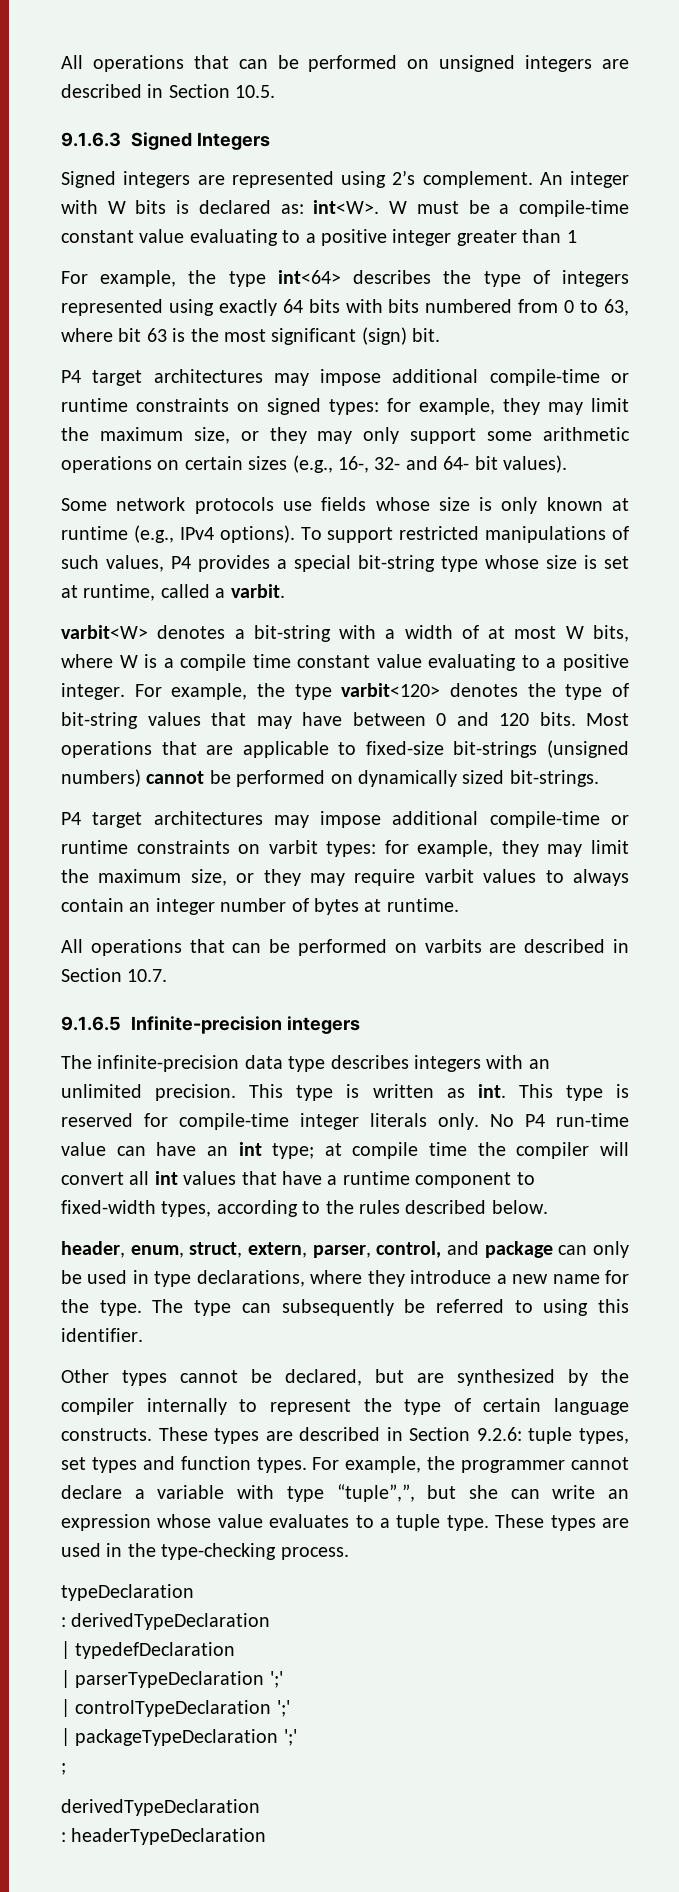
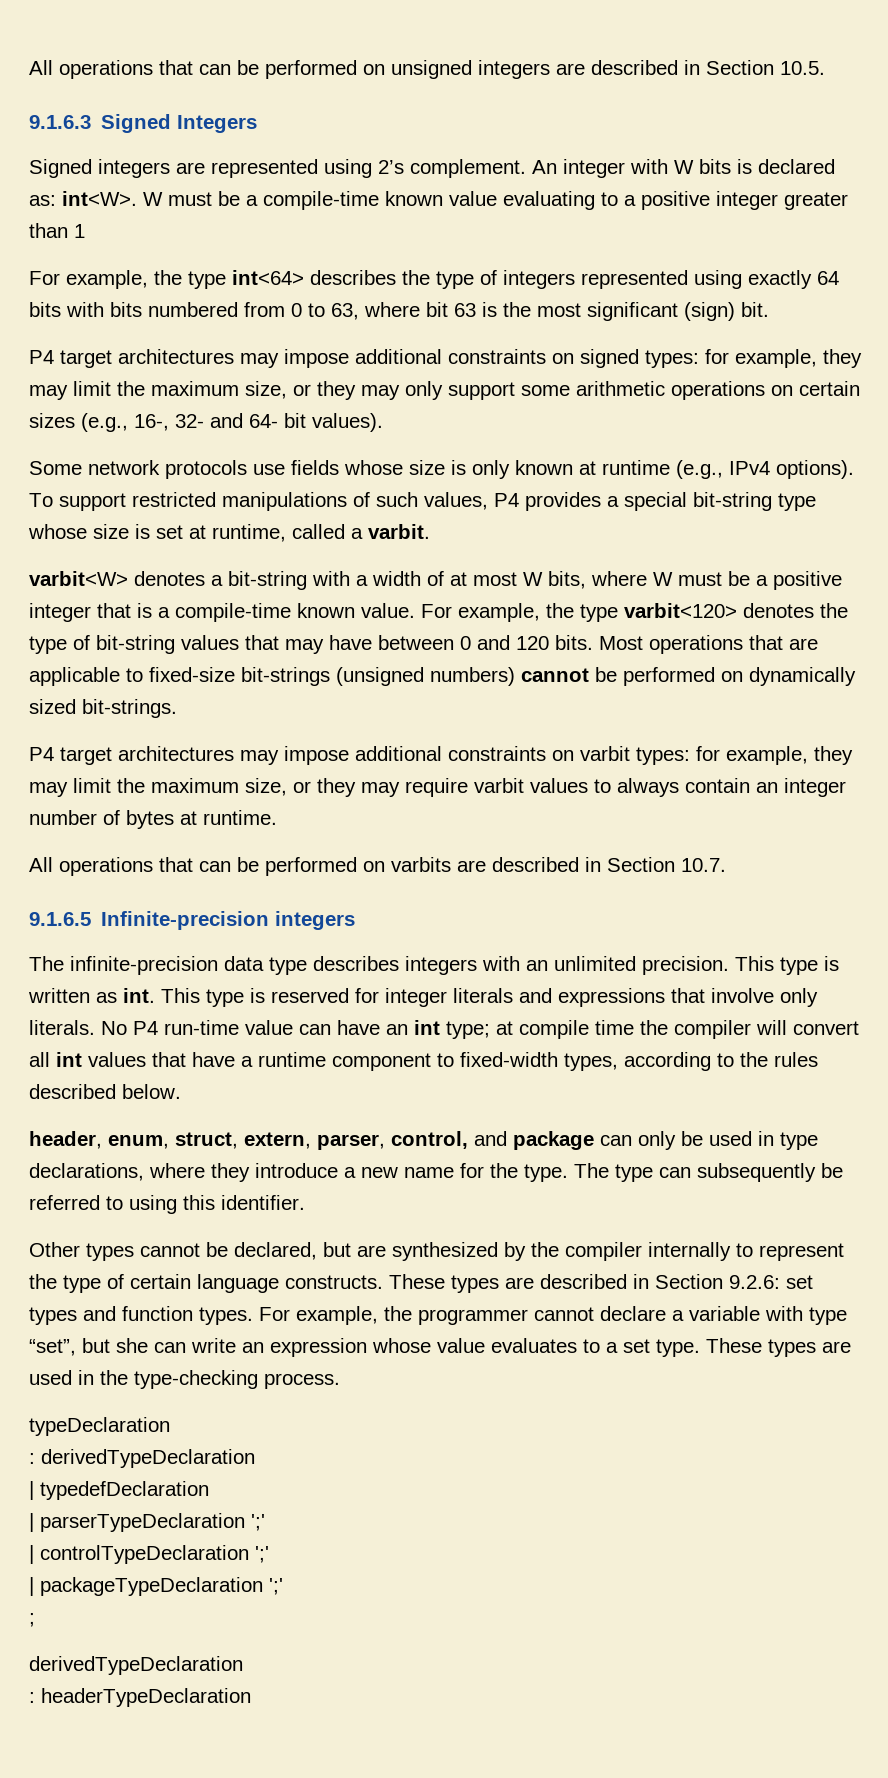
[61,230,134,243] constant -> [385,191,443,206] known
[489,369,629,386] [61,398,128,412] compile-time or runtime -> (442, 356) none
[144,654,630,671] [61,683,125,700] is a compile time constant value evaluating to a positive integer. -> [678,571,842,590] [29,603,415,622] must be a positive integer that is a compile-time known value.
[489,811,629,828] [61,840,128,854] compile-time or runtime -> (442, 753) none
[179,1113,289,1130] compile-time -> (379, 995) none
[438,1113,479,1130] only. -> [519,988,818,1007] [29,1020,95,1035] and expressions that involve only literals.
[528,1427,629,1444] tuple types, -> (780, 1282) none
[336,1484,415,1502] “tuple”,”, -> [29,1339,76,1356] “set”,
[396,1514,441,1531] tuple -> [623,1339,650,1353] set

